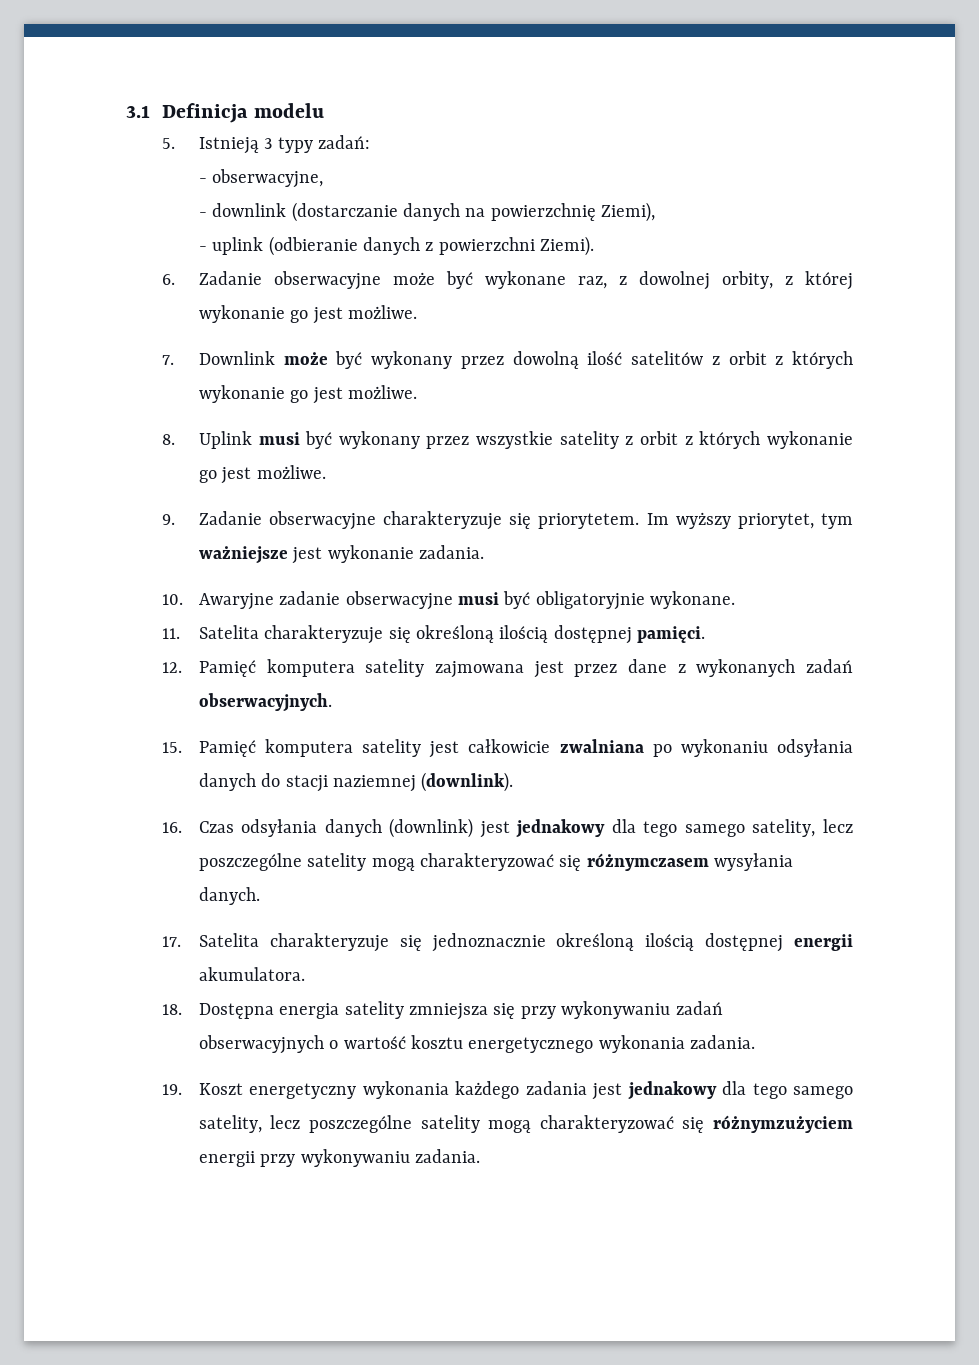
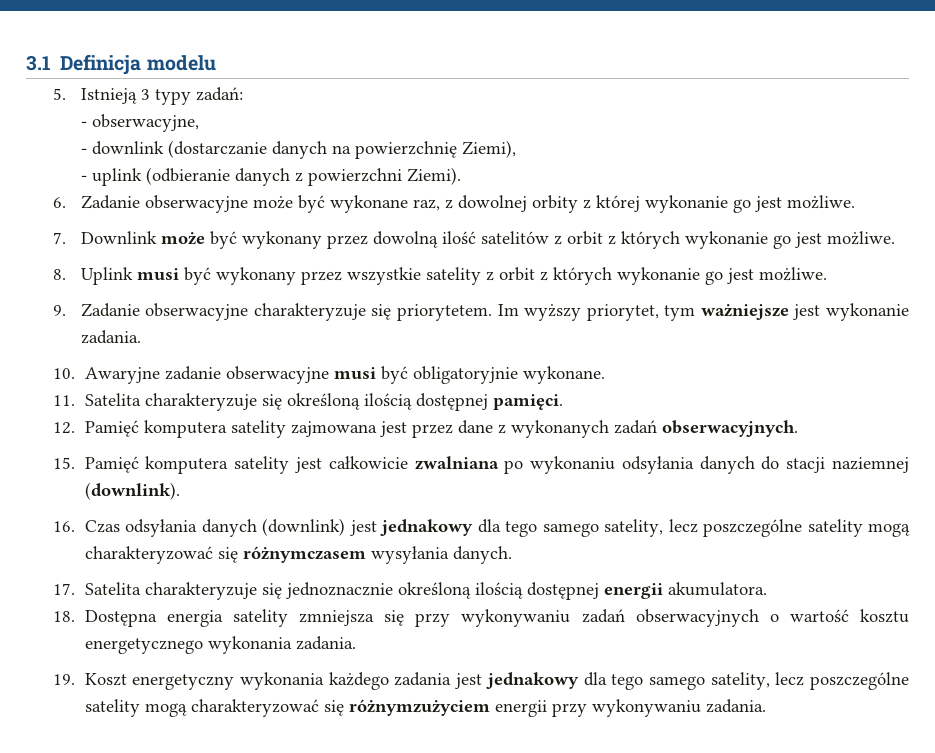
[721,271,773,289] orbity, -> [531,195,578,213] orbity

